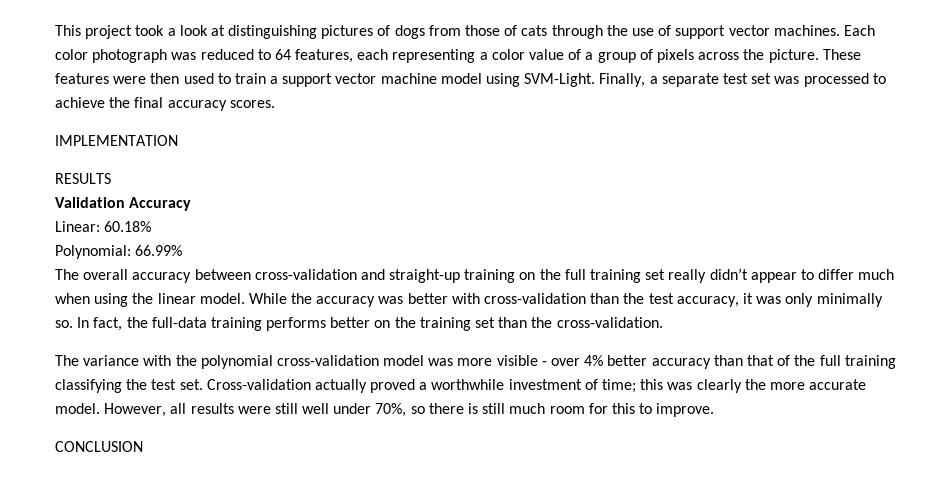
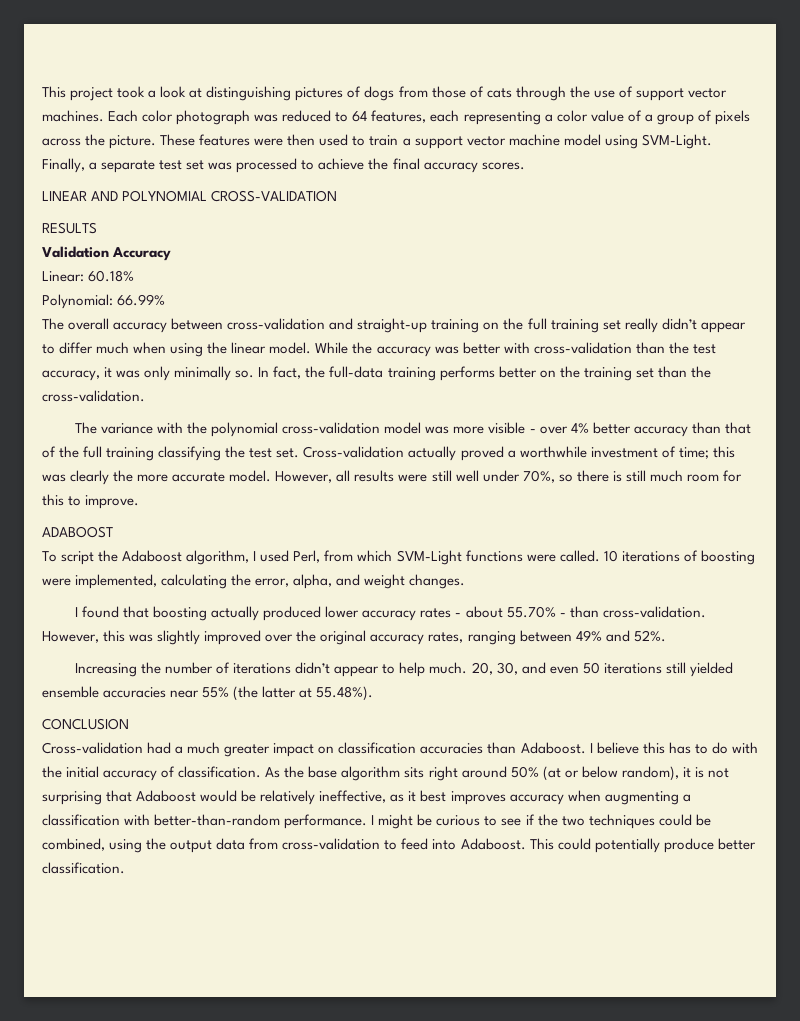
[55,135,178,146] IMPLEMENTATION -> [42,190,338,202] LINEAR AND POLYNOMIAL CROSS-VALIDATION
[55,441,143,452] CONCLUSION -> [42,526,113,538] [42,550,755,565] [42,574,466,589] [75,606,706,621] [42,630,666,645] [75,662,733,677] [42,686,374,701] [42,718,129,730] [42,742,758,757] [42,766,729,781] [42,790,691,805] [42,814,711,829] [42,838,756,853] [42,862,125,874] ADABOOST // To script the Adaboost algorithm, I used Perl, from which SVM-Light functions were called. 10 iterations of boosting were implemented, calculating the error, alpha, and weight changes. // I found that boosting actually produced lower accuracy rates - about 55.70% - than cross-validation. However, this was slightly improved over the original accuracy rates, ranging between 49% and 52%. // Increasing the number of iterations didn’t appear to help much. 20, 30, and even 50 iterations still yielded ensemble accuracies near 55% (the latter at 55.48%). // CONCLUSION // Cross-validation had a much greater impact on classification accuracies than Adaboost. I believe this has to do with the initial accuracy of classification. As the base algorithm sits right around 50% (at or below random), it is not surprising that Adaboost would be relatively ineffective, as it best improves accuracy when augmenting a classification with better-than-random performance. I might be curious to see if the two techniques could be combined, using the output data from cross-validation to feed into Adaboost. This could potentially produce better classification.

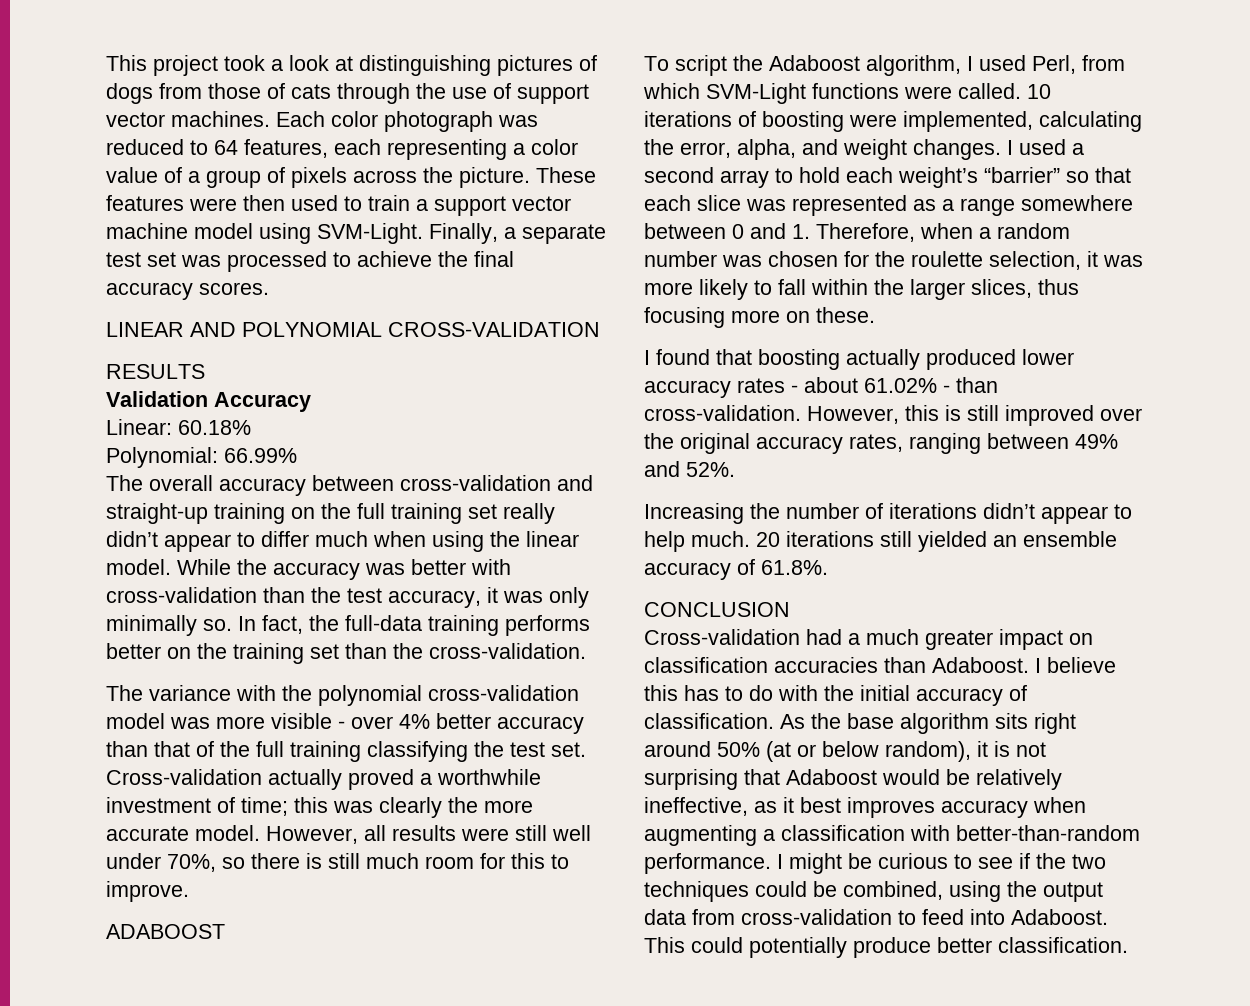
(466, 581) none -> [1007,139,1084,155] [644,167,1131,188] [644,195,1133,216] [644,223,1070,242] [644,251,1143,270] [644,279,1079,300] [644,307,875,328] I used a second array to hold each weight’s “barrier” so that each slice was represented as a range somewhere between 0 and 1. Therefore, when a random number was chosen for the roulette selection, it was more likely to fall within the larger slices, thus focusing more on these.
[506,606,556,618] 55.70% -> [864,378,937,393] 61.02%
[129,630,201,645] was slightly -> [945,405,999,421] is still
[471,662,733,677] [42,686,374,701] 20, 30, and even 50 iterations still yielded ensemble accuracies near 55% (the latter at 55.48%). -> [756,531,1117,552] [644,559,828,580] 20 iterations still yielded an ensemble accuracy of 61.8%.

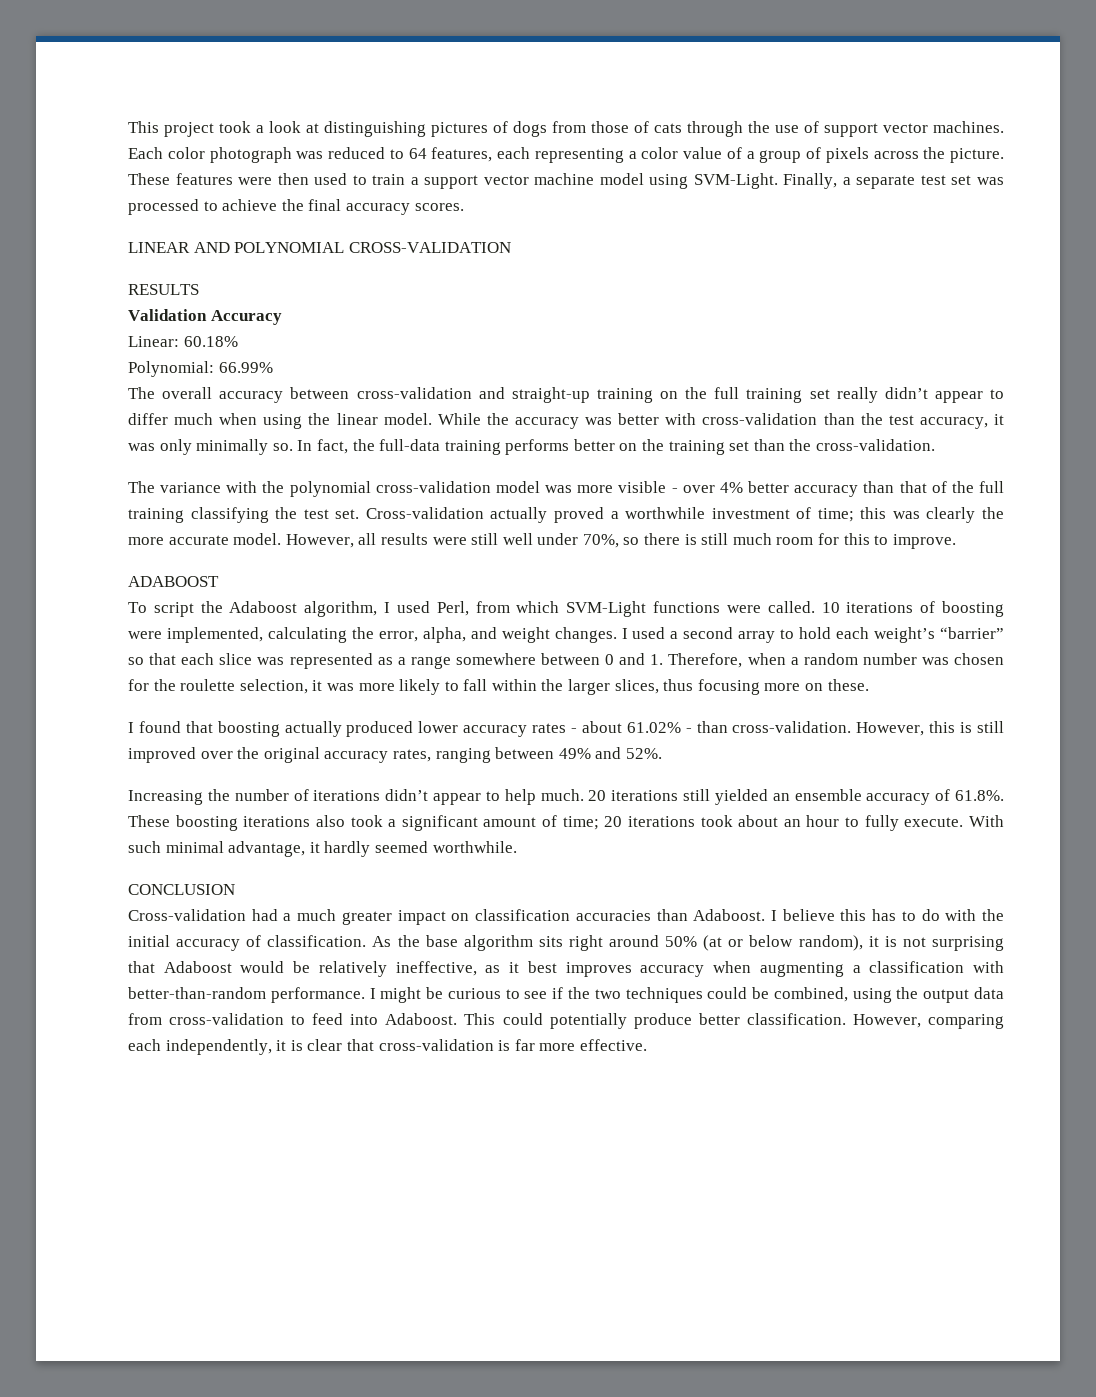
(828, 567) none -> [128,815,1005,831] [128,841,517,857] These boosting iterations also took a significant amount of time; 20 iterations took about an hour to fully execute. With such minimal advantage, it hardly seemed worthwhile.
(1128, 945) none -> [852,1014,1005,1029] [128,1039,647,1055] However, comparing each independently, it is clear that cross-validation is far more effective.

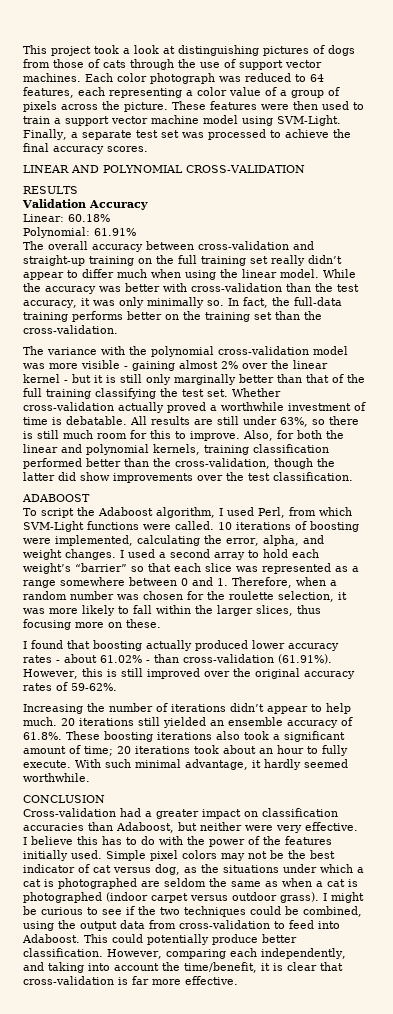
[218,362,273,373] 66.99% -> [94,228,136,236] 61.91%
[682,481,859,497] over 4% better accuracy -> [132,360,328,371] [23,374,274,385] gaining almost 2% over the linear kernel - but it is still only marginally better
[365,507,484,519] Cross-validation -> [232,388,281,397] [23,402,114,411] Whether cross-validation
[817,507,1004,523] [128,533,619,548] time; this was clearly the more accurate model. However, all results were still well under 70%, -> [23,416,308,427] time is debatable. All results are still under 63%,
(956, 541) none -> [243,430,344,441] [23,444,329,455] [23,458,335,469] [23,472,353,483] Also, for both the linear and polynomial kernels, training classification performed better than the cross-validation, though the latter did show improvements over the test classification.
[732,721,852,733] cross-validation. -> [183,654,332,664] cross-validation (61.91%).
[392,747,662,763] rates, ranging between 49% and 52%. -> [23,682,117,691] rates of 59-62%.
[297,909,337,921] much -> (152, 814) none
[693,909,766,921] Adaboost. -> [116,822,358,833] Adaboost, but neither were very effective.
[128,935,1004,951] [128,961,1005,977] [128,987,365,1003] initial accuracy of classification. As the base algorithm sits right around 50% (at or below random), it is not surprising that Adaboost would be relatively ineffective, as it best improves accuracy when augmenting a classification with better-than-random performance. -> [209,836,332,847] [23,850,335,861] [23,864,364,875] [23,878,358,889] [23,892,319,903] power of the features initially used. Simple pixel colors may not be the best indicator of cat versus dog, as the situations under which a cat is photographed are seldom the same as when a cat is photographed (indoor carpet versus outdoor grass).
(272, 1047) none -> [23,962,257,973] and taking into account the time/benefit,

